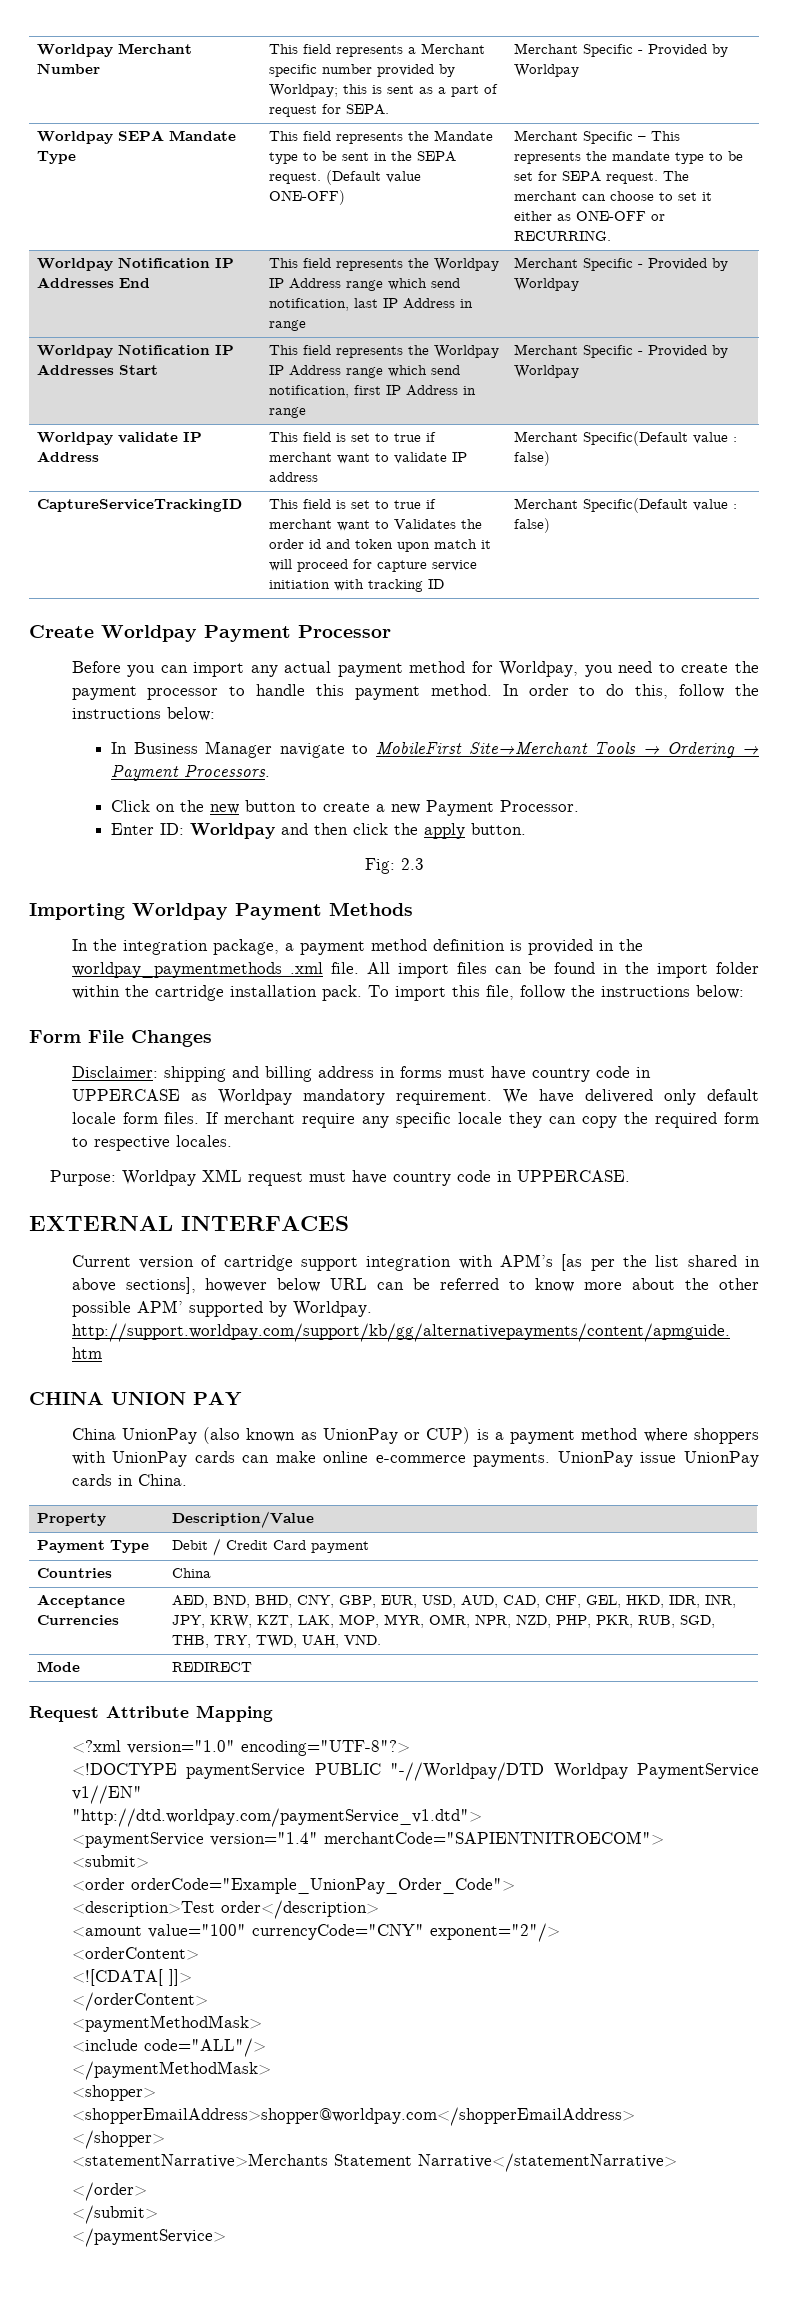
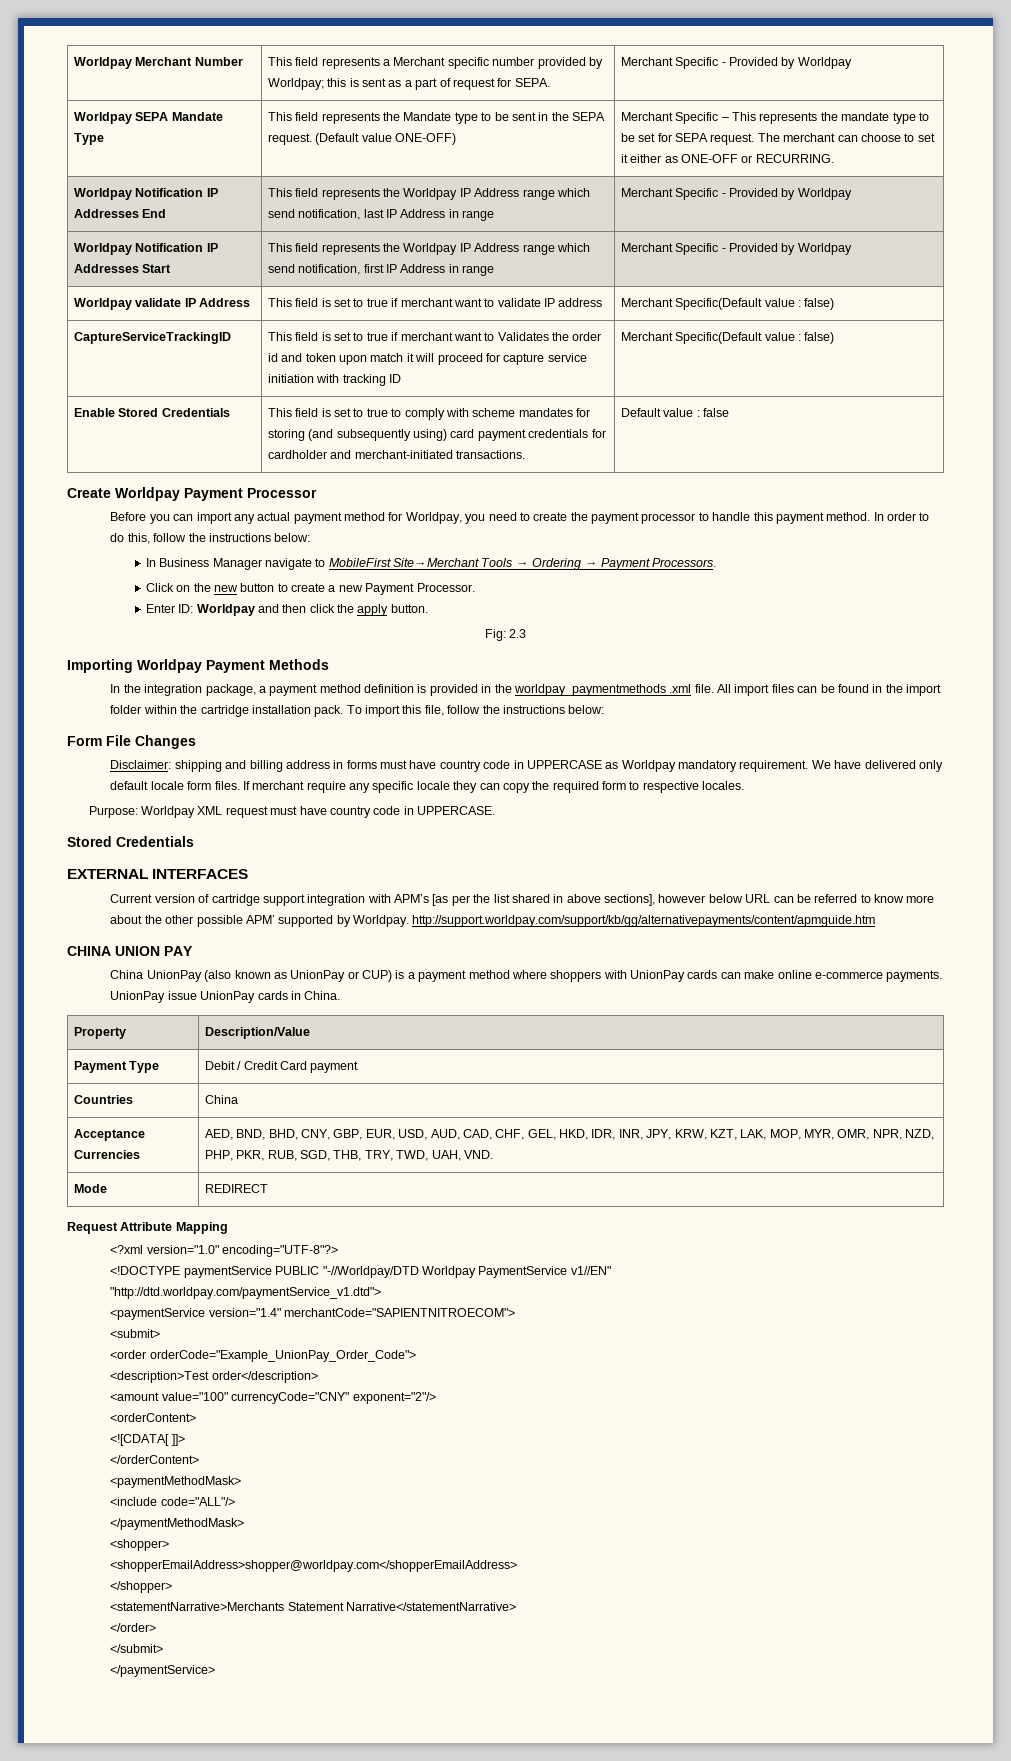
(550, 525) none -> [73,408,230,417] [267,408,591,420] [267,429,606,441] [267,450,526,459] [620,408,730,417] // Enable Stored Credentials | This field is set to true to comply with scheme mandates for storing (and subsequently using) card payment credentials for cardholder and merchant-initiated transactions. | Default value : false
(631, 1176) none -> [67,836,194,847] // Stored Credentials

